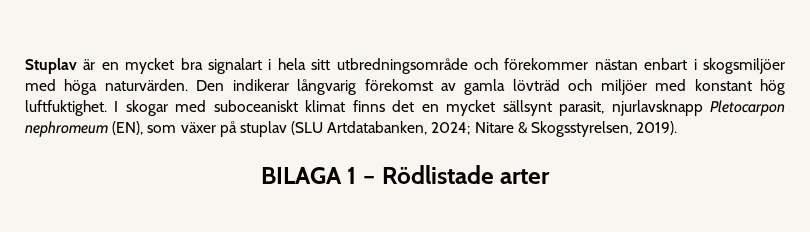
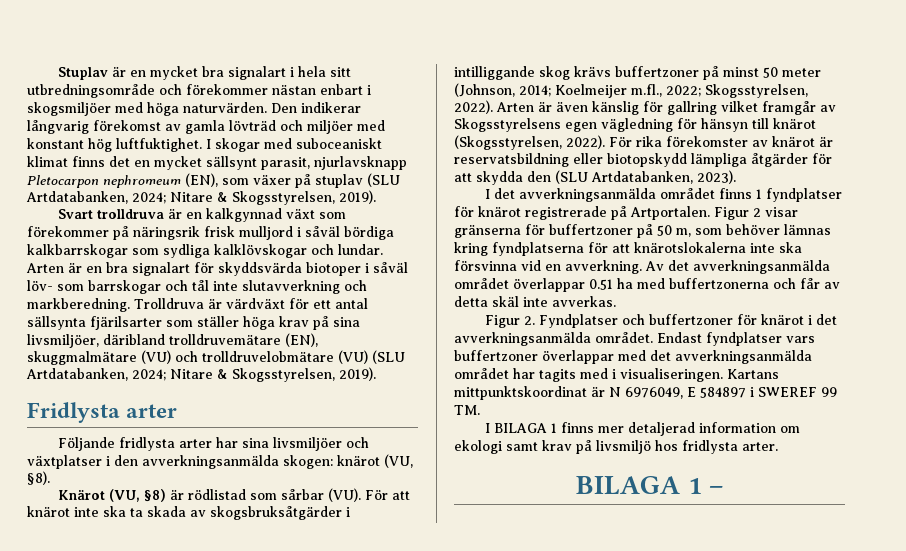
(678, 128) none -> [57,208,346,222] [27,226,394,240] [27,244,383,258] [26,262,408,276] [27,280,367,294] [27,298,368,312] [27,316,360,330] [27,333,318,348] [27,350,405,365] [26,367,376,382] [27,402,178,423] [57,437,369,451] [27,454,413,469] [27,471,50,485] [57,488,410,502] [27,506,350,520] [454,66,821,80] [454,83,808,98] [454,100,836,115] [454,118,816,132] [454,135,833,150] [454,153,832,167] [454,170,736,185] [484,188,842,202] [454,206,798,220] [454,224,831,238] [454,242,802,256] [454,260,830,274] [454,278,840,292] [454,296,616,307] [484,314,837,328] [454,332,815,346] [454,350,812,364] [454,368,779,382] [454,386,837,400] [454,405,480,415] [484,422,800,436] [454,440,778,454] // Svart trolldruva är en kalkgynnad växt som förekommer på näringsrik frisk mulljord i såväl bördiga kalkbarrskogar som sydliga kalklövskogar och lundar. Arten är en bra signalart för skyddsvärda biotoper i såväl löv- som barrskogar och tål inte slutavverkning och markberedning. Trolldruva är värdväxt för ett antal sällsynta fjärilsarter som ställer höga krav på sina livsmiljöer, däribland trolldruvemätare (EN), skuggmalmätare (VU) och trolldruvelobmätare (VU) (SLU Artdatabanken, 2024; Nitare & Skogsstyrelsen, 2019). // Fridlysta arter // Följande fridlysta arter har sina livsmiljöer och växtplatser i den avverkningsanmälda skogen: knärot (VU, §8). // Knärot (VU, §8) är rödlistad som sårbar (VU). För att knärot inte ska ta skada av skogsbruksåtgärder i intilliggande skog krävs buffertzoner på minst 50 meter (Johnson, 2014; Koelmeijer m.fl., 2022; Skogsstyrelsen, 2022). Arten är även känslig för gallring vilket framgår av Skogsstyrelsens egen vägledning för hänsyn till knärot (Skogsstyrelsen, 2022). För rika förekomster av knärot är reservatsbildning eller biotopskydd lämpliga åtgärder för att skydda den (SLU Artdatabanken, 2023). // I det avverkningsanmälda området finns 1 fyndplatser för knärot registrerade på Artportalen. Figur 2 visar gränserna för buffertzoner på 50 m, som behöver lämnas kring fyndplatserna för att knärotslokalerna inte ska försvinna vid en avverkning. Av det avverkningsanmälda området överlappar 0.51 ha med buffertzonerna och får av detta skäl inte avverkas. // Figur 2. Fyndplatser och buffertzoner för knärot i det avverkningsanmälda området. Endast fyndplatser vars buffertzoner överlappar med det avverkningsanmälda området har tagits med i visualiseringen. Kartans mittpunktskoordinat är N 6976049, E 584897 i SWEREF 99 TM. // I BILAGA 1 finns mer detaljerad information om ekologi samt krav på livsmiljö hos fridlysta arter.
[381,165,551,184] Rödlistade arter -> (723, 490) none

